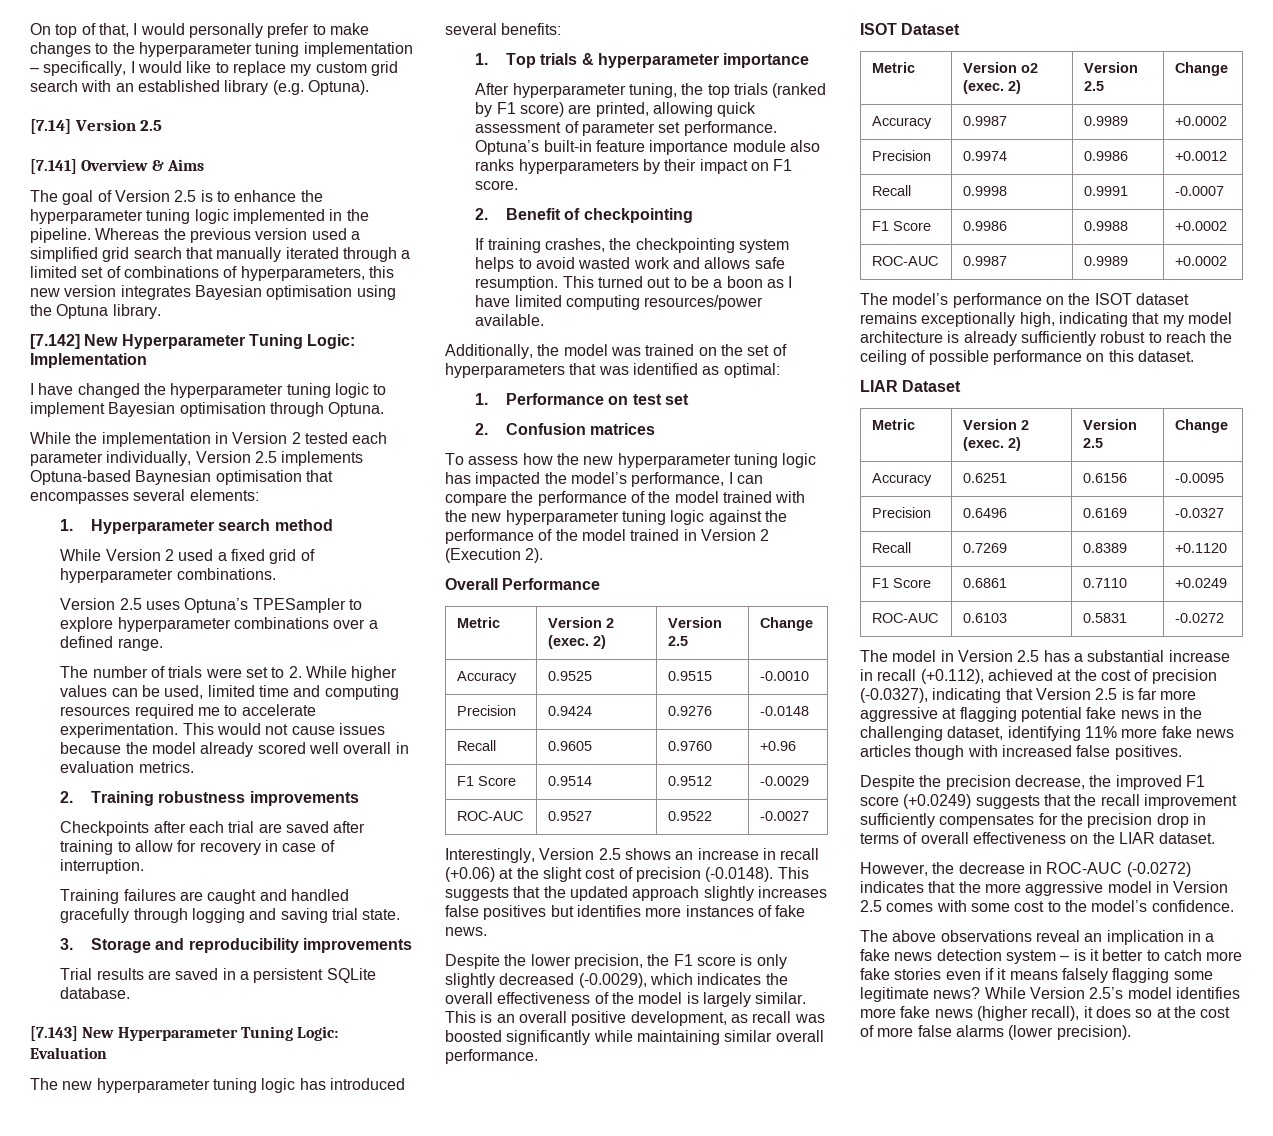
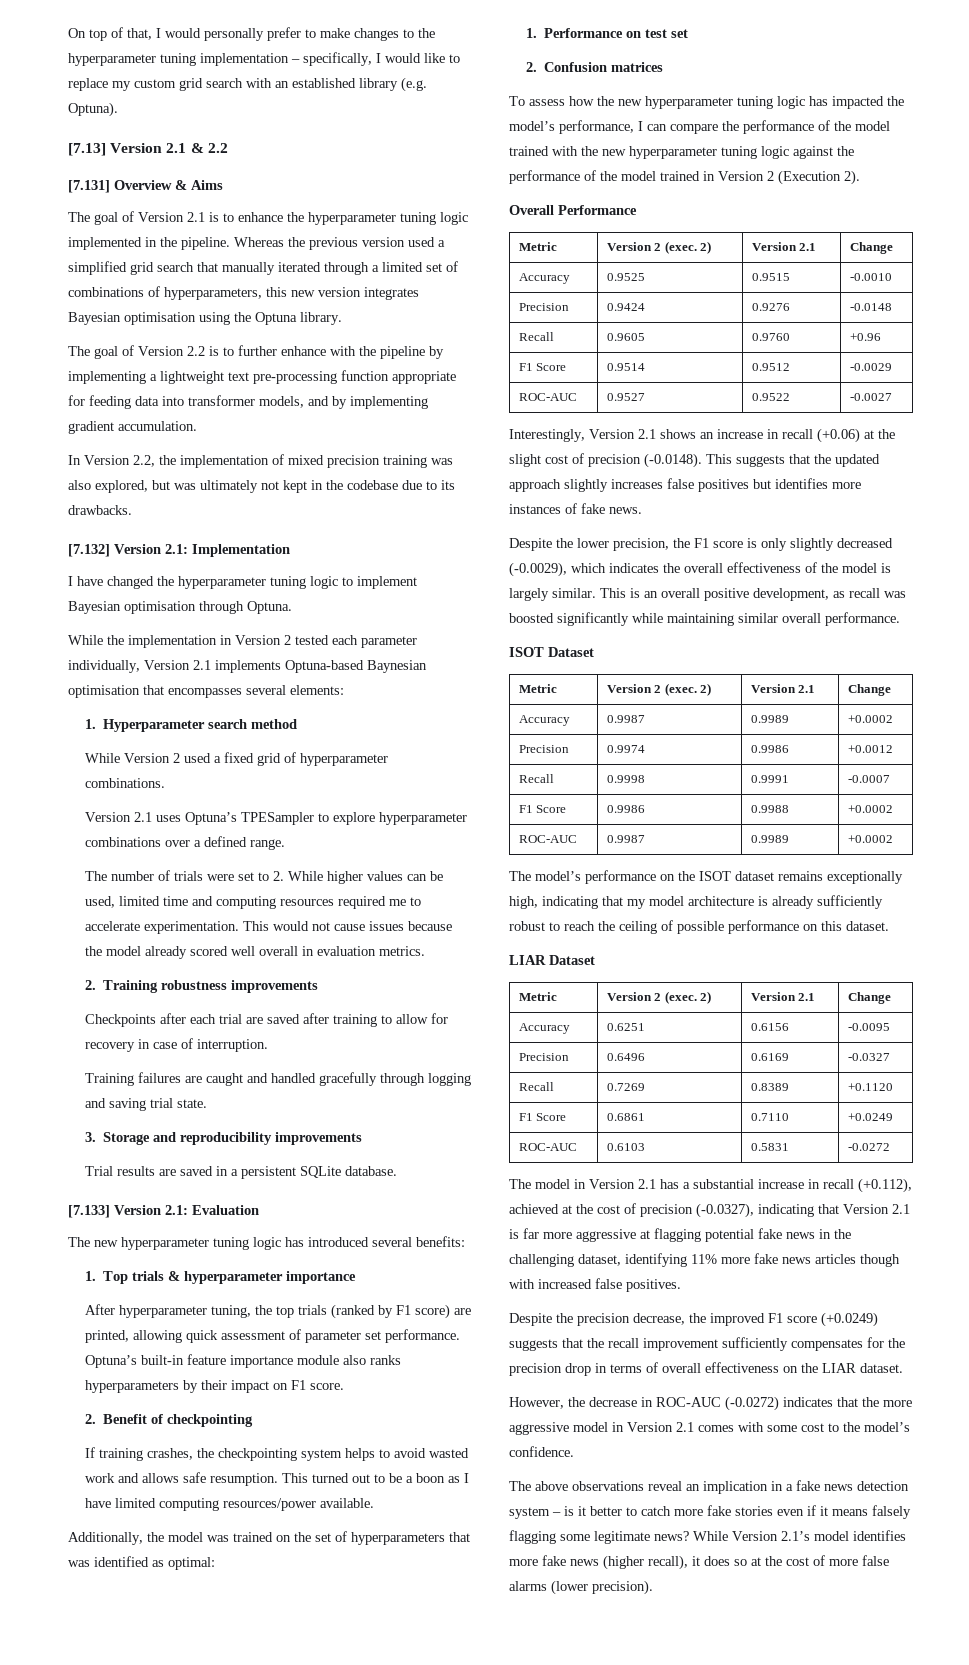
[30,119,163,134] [30,159,77,174] [7.14] Version 2.5 // [7.141] -> [68,143,228,156] [68,180,110,193] [7.13] Version 2.1 & 2.2 // [7.131]
[174,190,197,202] 2.5 -> [187,212,205,222] 2.1
[30,334,356,349] [7.142] New Hyperparameter Tuning Logic: -> [68,345,444,359] [68,370,456,384] [68,395,428,409] [68,421,197,434] [68,454,453,468] [68,480,455,493] [68,505,132,515] [68,544,188,557] The goal of Version 2.2 is to further enhance with the pipeline by implementing a lightweight text pre-processing function appropriate for feeding data into transformer models, and by implementing gradient accumulation. // In Version 2.2, the implementation of mixed precision training was also explored, but was ultimately not kept in the codebase due to its drawbacks. // [7.132] Version 2.1:
[254,451,277,463] 2.5 -> [193,660,211,670] 2.1
[119,598,142,610] 2.5 -> [134,812,153,822] 2.1
[30,1026,339,1041] [7.143] New Hyperparameter Tuning Logic: -> [68,1205,188,1218] [7.133] Version 2.1:
[668,636,689,646] 2.5 -> [799,243,817,251] 2.1
[598,848,621,860] 2.5 -> [638,429,656,439] 2.1
[1021,63,1039,73] [963,80,1022,94] [1084,62,1139,73] [1084,81,1105,91] o2 (exec. 2) | Version 2.5 -> [654,683,712,696] [750,684,816,693] 2 (exec. 2) | Version 2.1
[1083,438,1104,448] 2.5 -> [798,993,816,1001] 2.1
[1017,650,1040,662] 2.5 -> [638,1179,656,1189] 2.1
[1095,688,1118,700] 2.5 -> [892,1204,910,1214] 2.1
[860,900,882,912] 2.5 -> [676,1422,694,1432] 2.1
[1089,987,1124,999] 2.5’s -> [781,1531,810,1541] 2.1’s

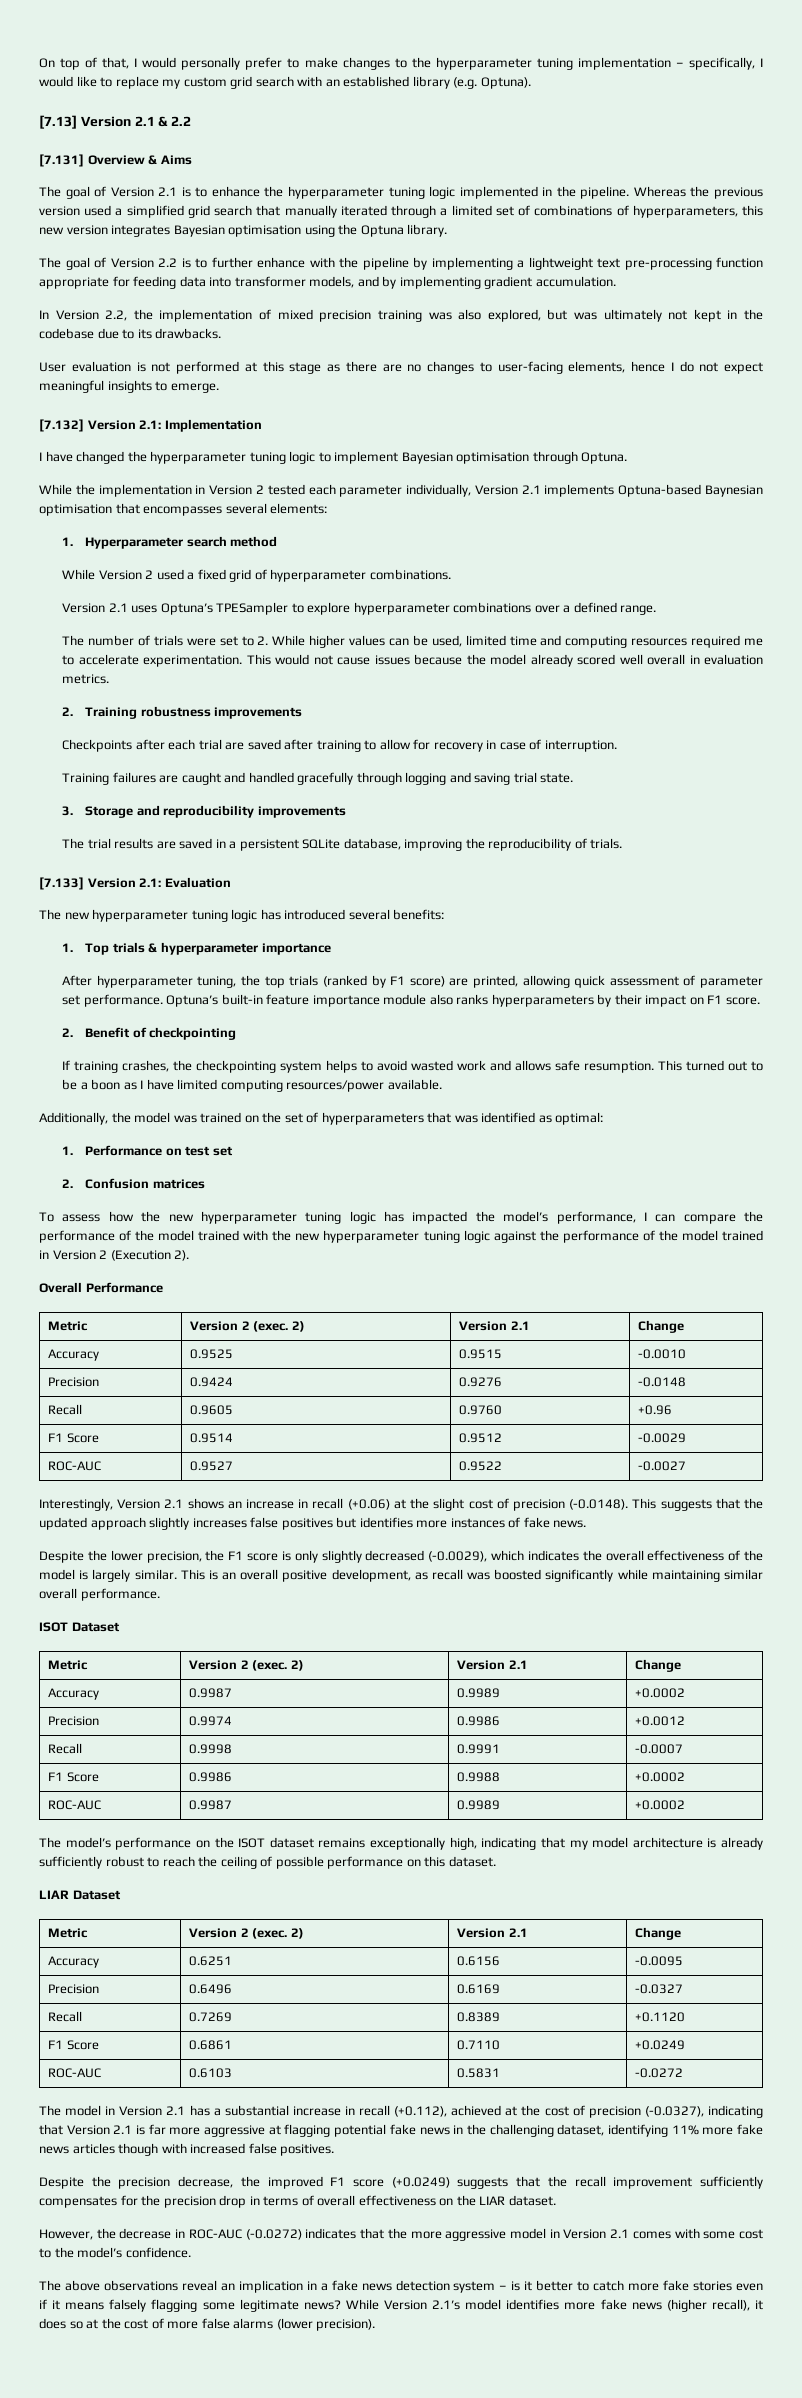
(132, 510) none -> [39,361,763,374] [39,380,219,393] // User evaluation is not performed at this stage as there are no changes to user-facing elements, hence I do not expect meaningful insights to emerge.
[85,1166,114,1176] Trial -> [62,838,111,849] The trial
[345,1166,398,1176] database. -> [343,838,623,851] database, improving the reproducibility of trials.

